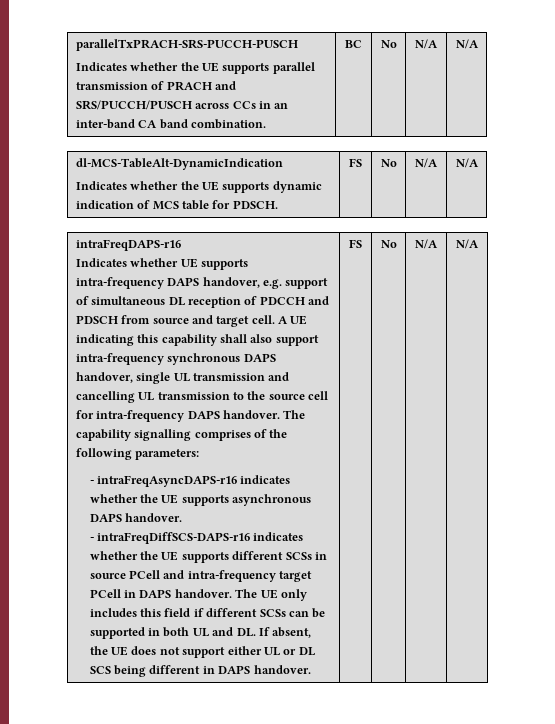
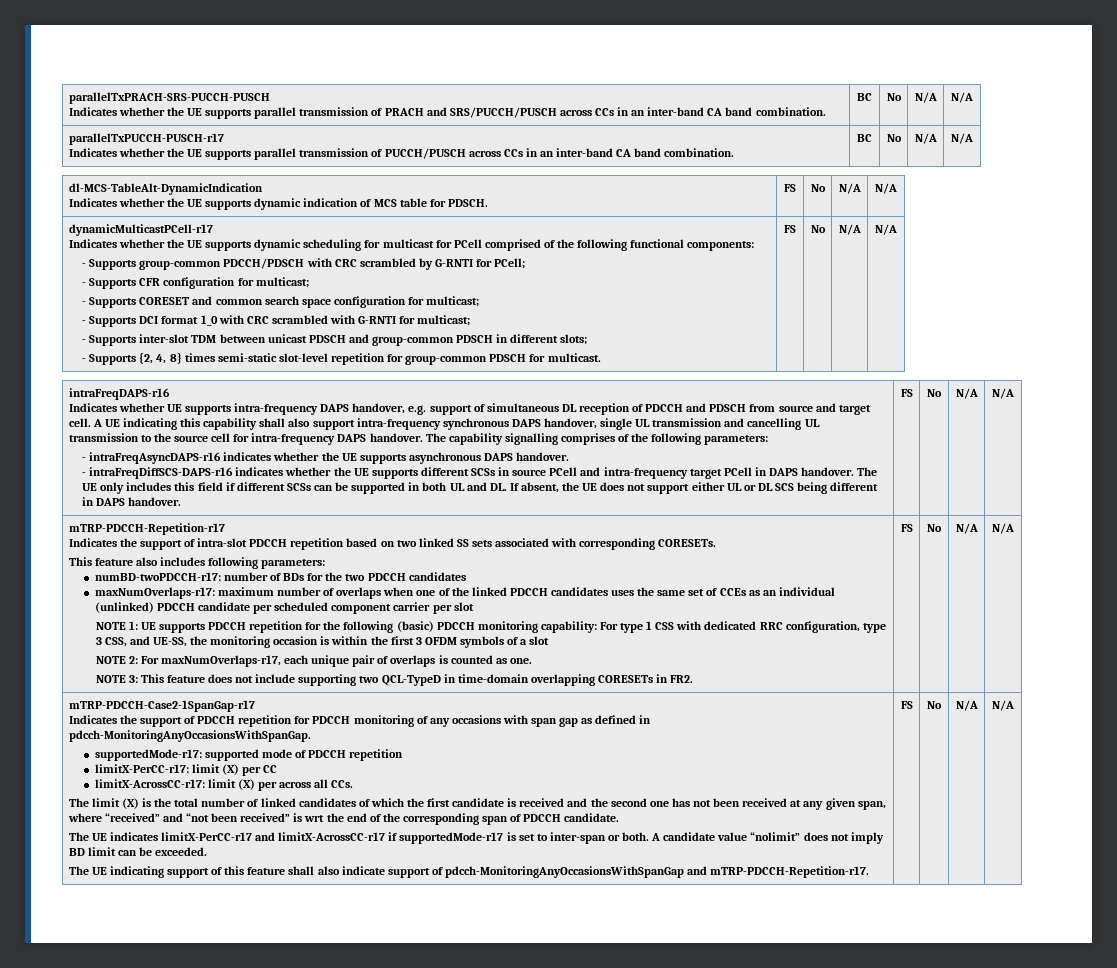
(479, 44) none -> [68,133,224,145] [68,148,735,160] [857,134,872,142] [886,134,902,142] [914,133,937,144] [951,133,973,144] // parallelTxPUCCH-PUSCH-r17 // Indicates whether the UE supports parallel transmission of PUCCH/PUSCH across CCs in an inter-band CA band combination. | BC | No | N/A | N/A
(479, 163) none -> [68,224,213,236] [68,239,755,251] [82,258,526,270] [82,277,309,289] [82,296,480,308] [82,315,471,327] [82,334,588,346] [82,352,601,365] [784,225,796,233] [810,225,826,233] [838,224,861,235] [875,224,897,235] // dynamicMulticastPCell-r17 // Indicates whether the UE supports dynamic scheduling for multicast for PCell comprised of the following functional components: // - Supports group-common PDCCH/PDSCH with CRC scrambled by G-RNTI for PCell; // - Supports CFR configuration for multicast; // - Supports CORESET and common search space configuration for multicast; // - Supports DCI format 1_0 with CRC scrambled with G-RNTI for multicast; // - Supports inter-slot TDM between unicast PDSCH and group-common PDSCH in different slots; // - Supports {2, 4, 8} times semi-static slot-level repetition for group-common PDSCH for multicast. | FS | No | N/A | N/A
(479, 244) none -> [68,523,225,535] [68,538,717,550] [68,557,326,569] [94,572,466,581] [94,587,835,599] [94,602,474,614] [95,621,886,633] [95,636,550,648] [95,655,532,667] [95,674,694,686] [900,524,913,532] [927,524,942,532] [955,523,978,534] [992,523,1014,534] [68,700,255,712] [68,715,652,727] [68,730,311,742] [94,749,404,761] [94,764,278,776] [94,779,354,791] [68,798,886,810] [67,813,620,825] [68,832,884,844] [68,847,208,856] [68,866,870,878] [900,701,913,709] [927,701,942,709] [955,700,978,711] [992,700,1014,711] // mTRP-PDCCH-Repetition-r17 // Indicates the support of intra-slot PDCCH repetition based on two linked SS sets associated with corresponding CORESETs. // This feature also includes following parameters: // numBD-twoPDCCH-r17: number of BDs for the two PDCCH candidates // maxNumOverlaps-r17: maximum number of overlaps when one of the linked PDCCH candidates uses the same set of CCEs as an individual (unlinked) PDCCH candidate per scheduled component carrier per slot // NOTE 1: UE supports PDCCH repetition for the following (basic) PDCCH monitoring capability: For type 1 CSS with dedicated RRC configuration, type 3 CSS, and UE-SS, the monitoring occasion is within the first 3 OFDM symbols of a slot // NOTE 2: For maxNumOverlaps-r17, each unique pair of overlaps is counted as one. // NOTE 3: This feature does not include supporting two QCL-TypeD in time-domain overlapping CORESETs in FR2. | FS | No | N/A | N/A // mTRP-PDCCH-Case2-1SpanGap-r17 // Indicates the support of PDCCH repetition for PDCCH monitoring of any occasions with span gap as defined in pdcch-MonitoringAnyOccasionsWithSpanGap. // supportedMode-r17: supported mode of PDCCH repetition // limitX-PerCC-r17: limit (X) per CC // limitX-AcrossCC-r17: limit (X) per across all CCs. // The limit (X) is the total number of linked candidates of which the first candidate is received and the second one has not been received at any given span, where “received” and “not been received” is wrt the end of the corresponding span of PDCCH candidate. // The UE indicates limitX-PerCC-r17 and limitX-AcrossCC-r17 if supportedMode-r17 is set to inter-span or both. A candidate value “nolimit” does not imply BD limit can be exceeded. // The UE indicating support of this feature shall also indicate support of pdcch-MonitoringAnyOccasionsWithSpanGap and mTRP-PDCCH-Repetition-r17. | FS | No | N/A | N/A

